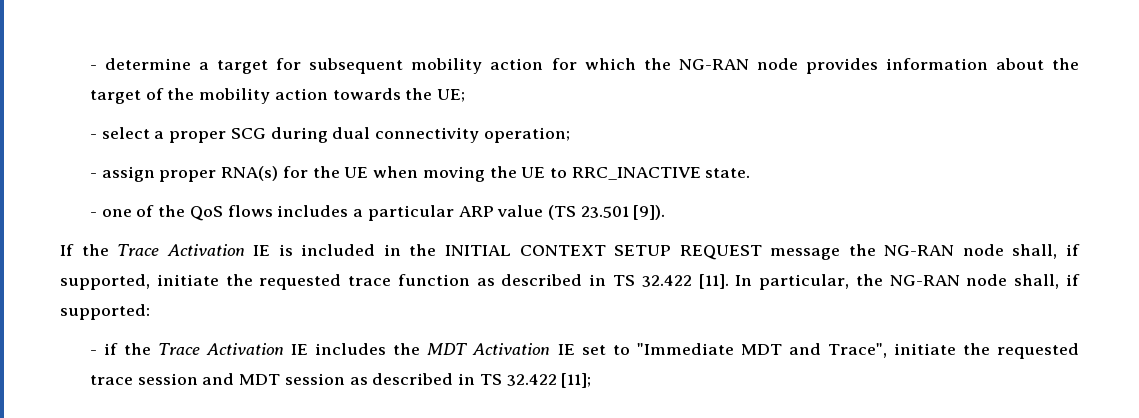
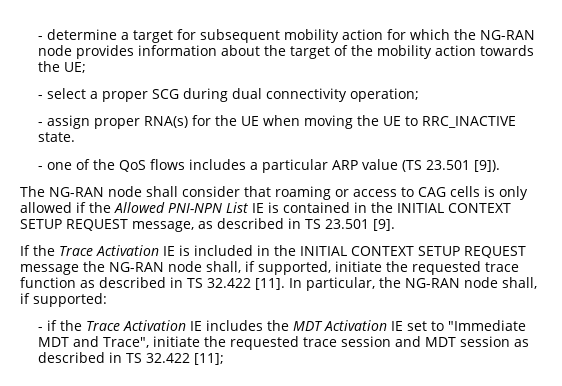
(666, 212) none -> [20,186,528,200] [20,202,511,213] [20,218,395,232] // The NG-RAN node shall consider that roaming or access to CAG cells is only allowed if the Allowed PNI-NPN List IE is contained in the INITIAL CONTEXT SETUP REQUEST message, as described in TS 23.501 [9].

